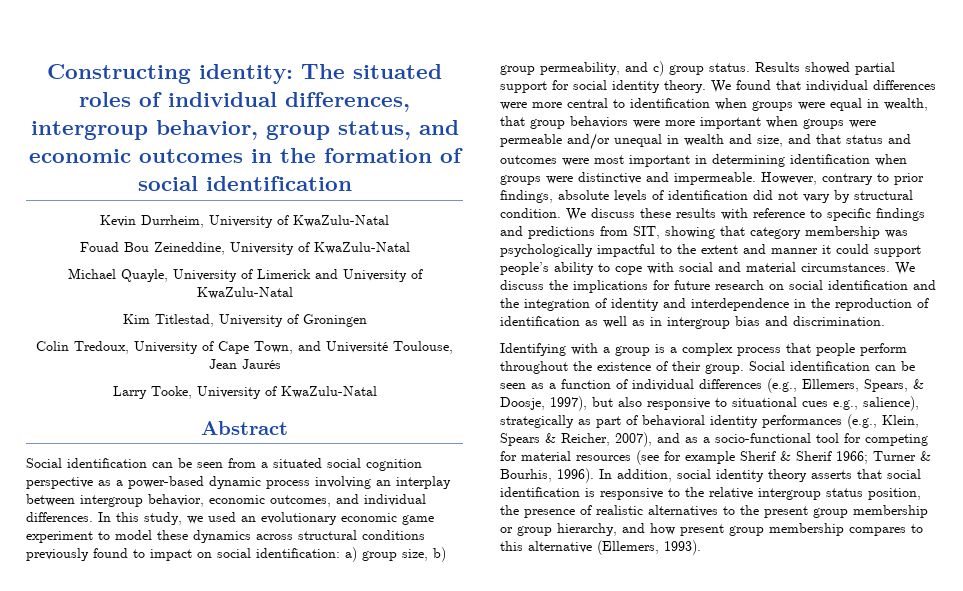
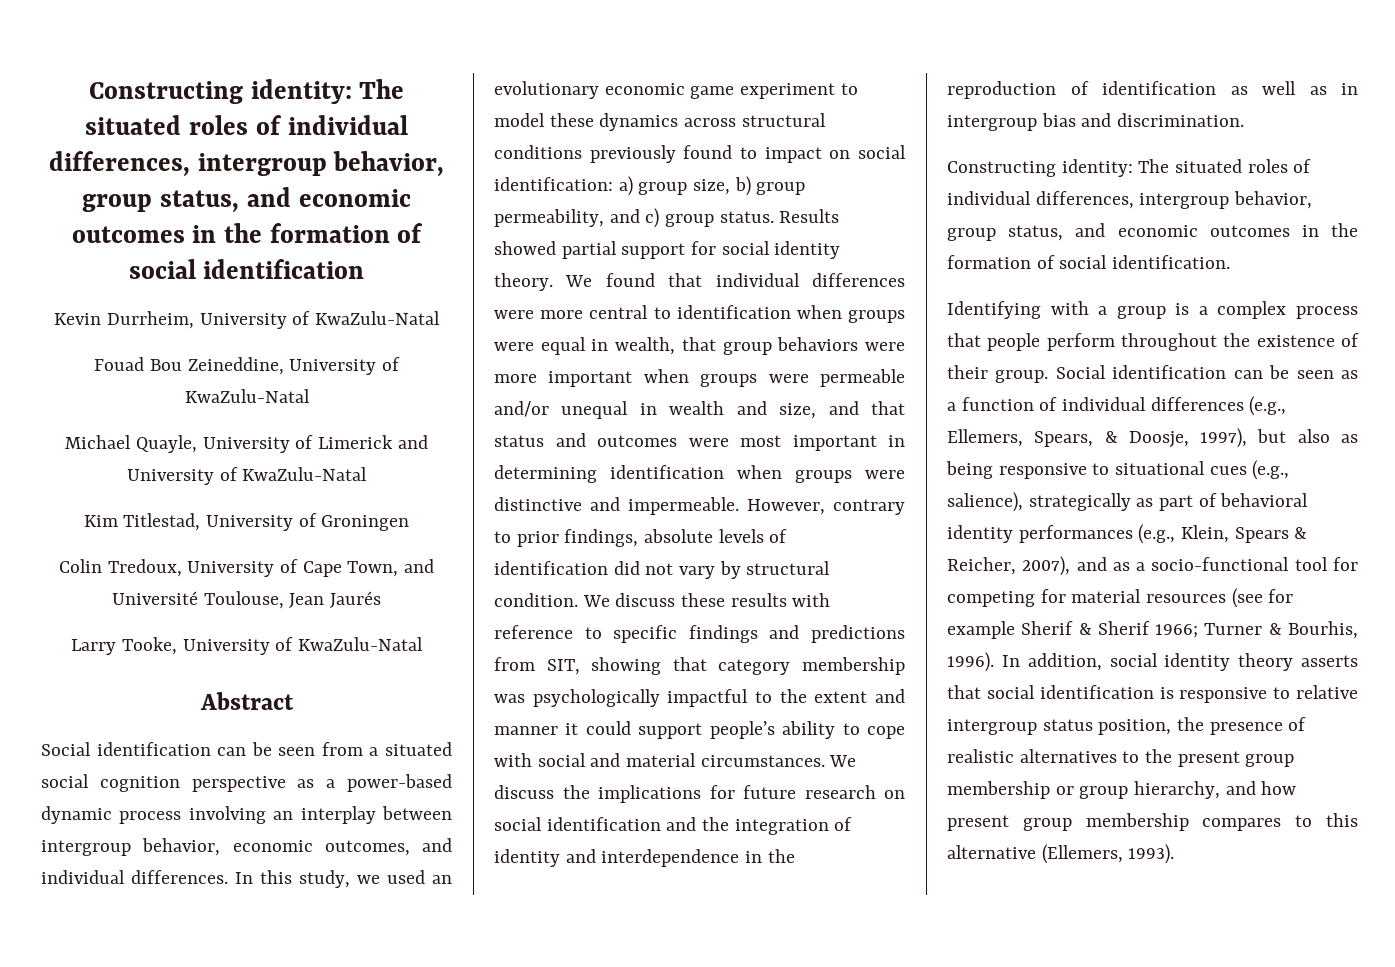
(885, 321) none -> [947,159,1312,177] [947,191,1313,209] [947,223,1358,241] [947,255,1231,269] // Constructing identity: The situated roles of individual differences, intergroup behavior, group status, and economic outcomes in the formation of social identification.
(642, 402) none -> [1341,434,1358,443] [946,461,993,479] as being
[833,400,858,410] e.g., -> [1252,460,1290,480] (e.g.,
[685,487,704,497] the -> (1291, 693) none

